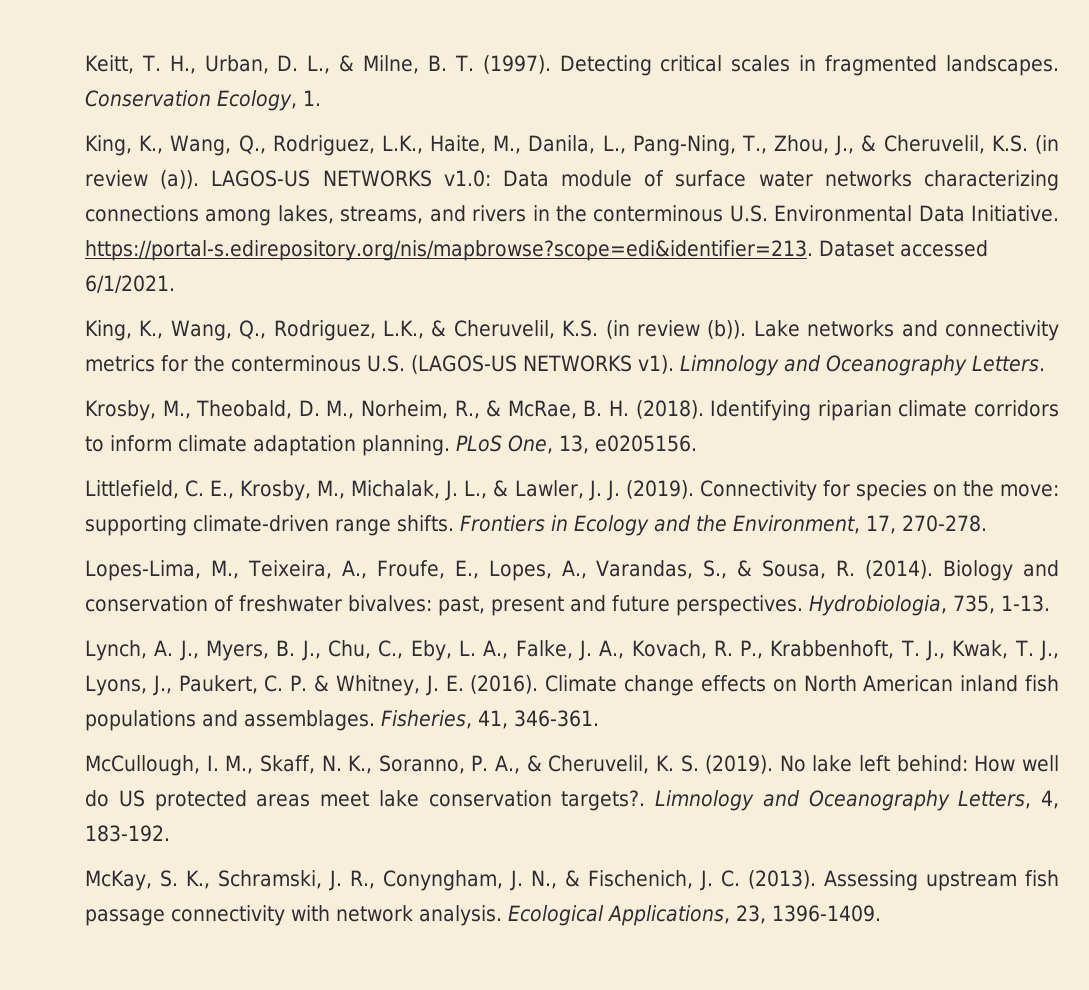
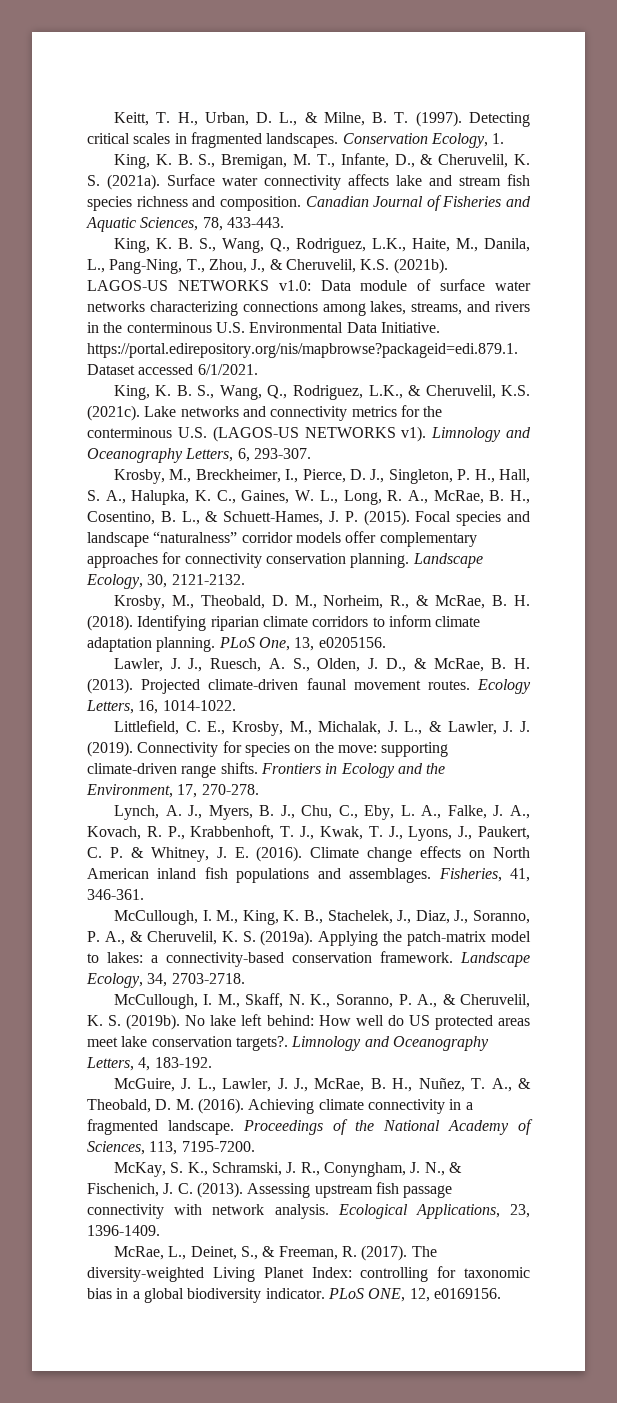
[139,135,164,154] K., -> [155,153,530,169] [87,174,530,190] [87,195,531,211] [86,217,284,232] [113,238,216,253] K. B. S., Bremigan, M. T., Infante, D., & Cheruvelil, K. S. (2021a). Surface water connectivity affects lake and stream fish species richness and composition. Canadian Journal of Fisheries and Aquatic Sciences, 78, 433-443. // King, K. B. S.,
[1035,135,1060,154] [85,170,200,189] (in review (a)). -> [393,258,448,274] (2021b).
[85,240,813,261] https://portal-s.edirepository.org/nis/mapbrowse?scope=edi&identifier=213. -> [87,343,518,358] https://portal.edirepository.org/nis/mapbrowse?packageid=edi.879.1.
[139,320,164,339] K., -> [155,385,215,399] K. B. S.,
[605,320,747,339] (in review (b)). -> [87,405,140,421] (2021c).
[972,355,1045,372] Letters. -> [185,448,311,462] [113,469,530,484] [87,490,530,505] [87,510,530,526] [87,531,477,547] [87,552,483,568] [86,574,245,589] Letters, 6, 293-307. // Krosby, M., Breckheimer, I., Pierce, D. J., Singleton, P. H., Hall, S. A., Halupka, K. C., Gaines, W. L., Long, R. A., McRae, B. H., Cosentino, B. L., & Schuett-Hames, J. P. (2015). Focal species and landscape “naturalness” corridor models offer complementary approaches for connectivity conservation planning. Landscape Ecology, 30, 2121-2132.
(697, 443) none -> [113,658,530,672] [87,678,531,694] [86,700,236,714] // Lawler, J. J., Ruesch, A. S., Olden, J. D., & McRae, B. H. (2013). Projected climate‐driven faunal movement routes. Ecology Letters, 16, 1014-1022.
[85,560,1059,581] [85,595,1050,616] // Lopes-Lima, M., Teixeira, A., Froufe, E., Lopes, A., Varandas, S., & Sousa, R. (2014). Biology and conservation of freshwater bivalves: past, present and future perspectives. Hydrobiologia, 735, 1-13. -> (259, 789) none
(599, 718) none -> [113,910,530,925] [87,930,531,946] [87,951,530,967] [86,973,245,988] // McCullough, I. M., King, K. B., Stachelek, J., Diaz, J., Soranno, P. A., & Cheruvelil, K. S. (2019a). Applying the patch-matrix model to lakes: a connectivity-based conservation framework. Landscape Ecology, 34, 2703-2718.
[705,755,774,774] (2019). -> [126,1014,181,1030] (2019b).
(170, 833) none -> [113,1078,531,1092] [87,1098,473,1114] [87,1119,533,1135] [87,1141,255,1155] // McGuire, J. L., Lawler, J. J., McRae, B. H., Nuñez, T. A., & Theobald, D. M. (2016). Achieving climate connectivity in a fragmented landscape. Proceedings of the National Academy of Sciences, 113, 7195-7200.
(881, 913) none -> [113,1245,437,1261] [87,1266,530,1282] [87,1288,501,1303] // McRae, L., Deinet, S., & Freeman, R. (2017). The diversity-weighted Living Planet Index: controlling for taxonomic bias in a global biodiversity indicator. PLoS ONE, 12, e0169156.

